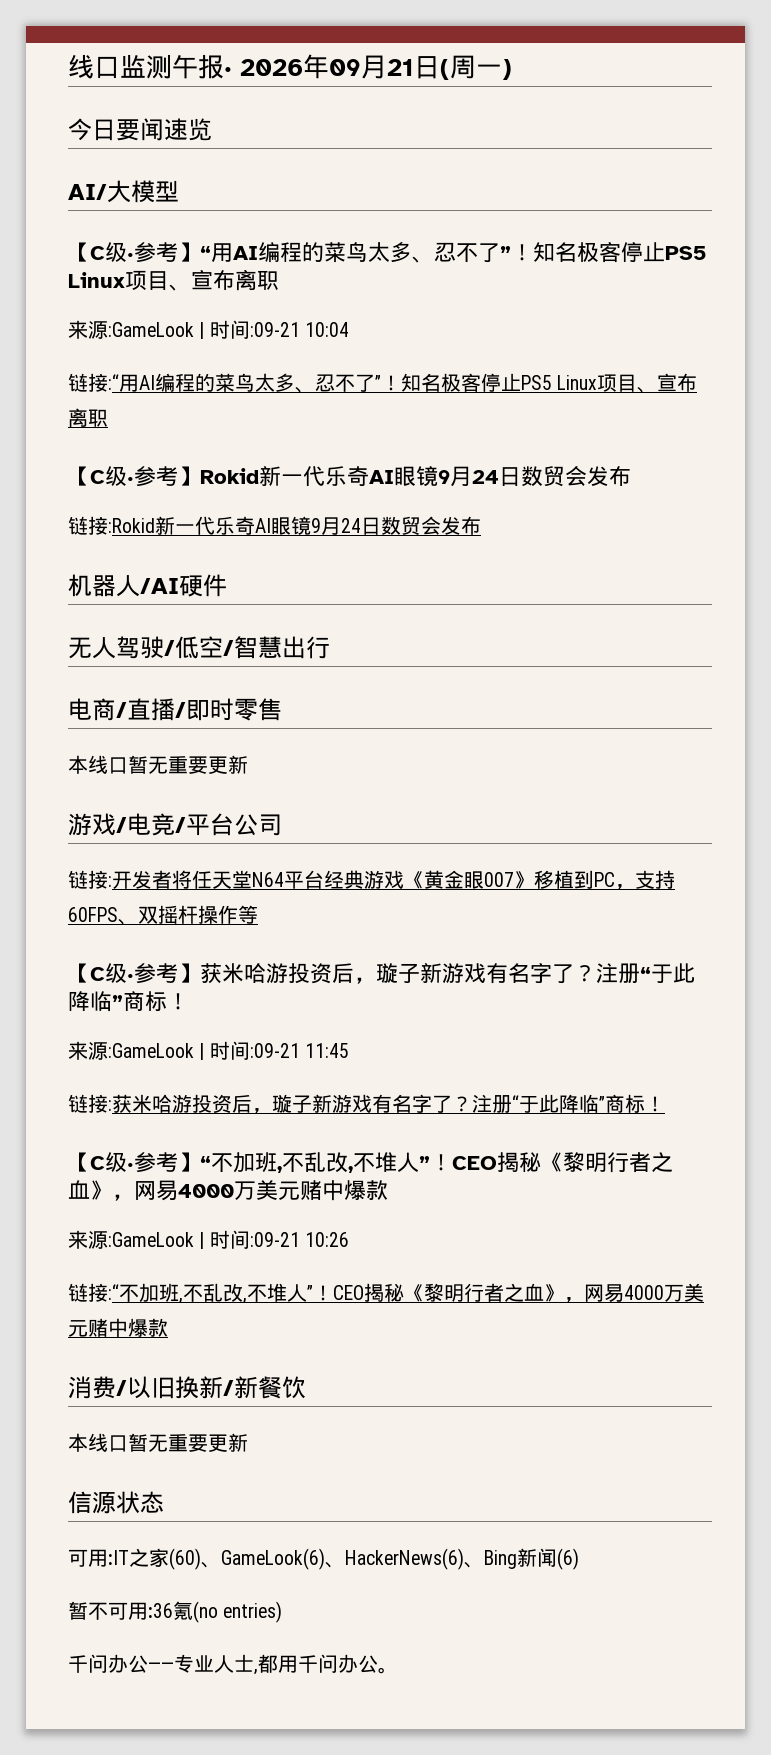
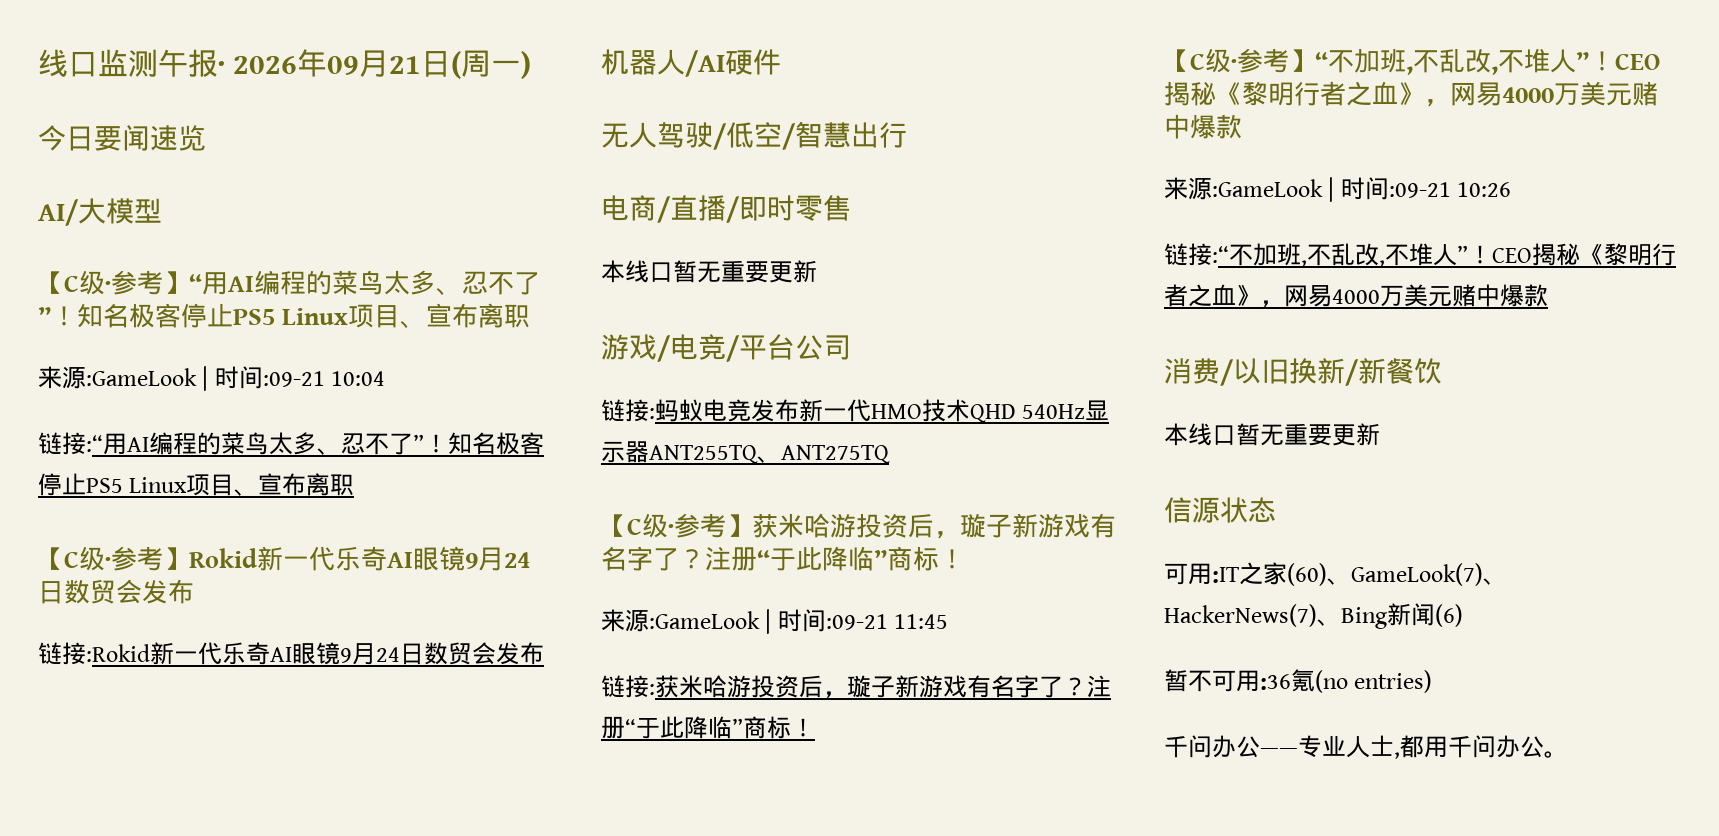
[112,870,675,890] [68,905,258,925] 开发者将任天堂N64平台经典游戏《黄金眼007》移植到PC，支持60FPS、双摇杆操作等 -> [655,399,1110,423] [601,441,890,464] 蚂蚁电竞发布新一代HMO技术QHD 540Hz显示器ANT255TQ、ANT275TQ
[221,1548,464,1570] GameLook(6)、HackerNews(6) -> [1351,563,1507,586] [1164,604,1317,627] GameLook(7)、HackerNews(7)

